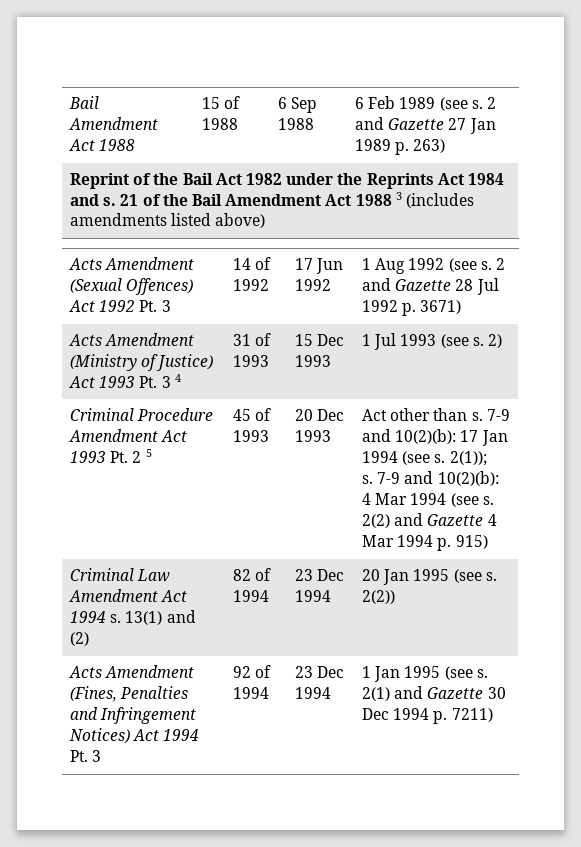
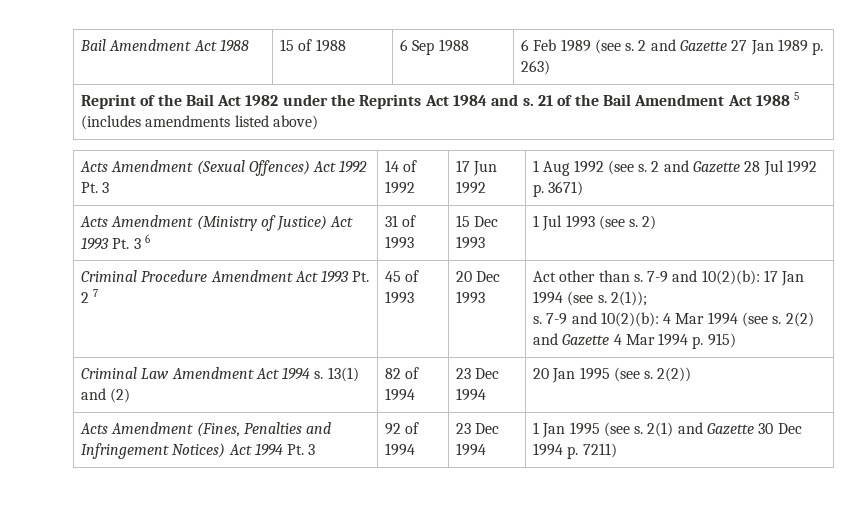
[395,192,402,200] 3 -> [794,92,800,100] 5
[174,374,181,382] 4 -> [144,234,150,243] 6
[145,449,152,457] 5 -> [93,289,99,297] 7

